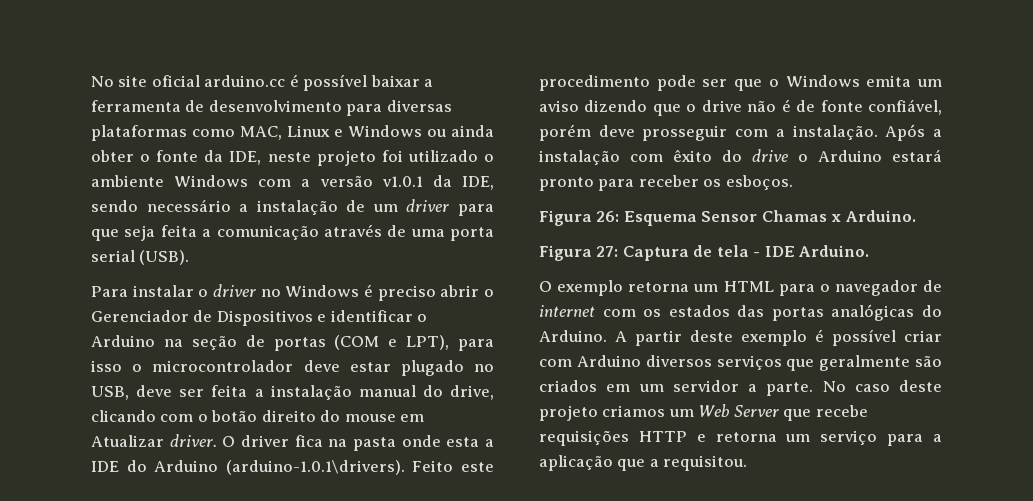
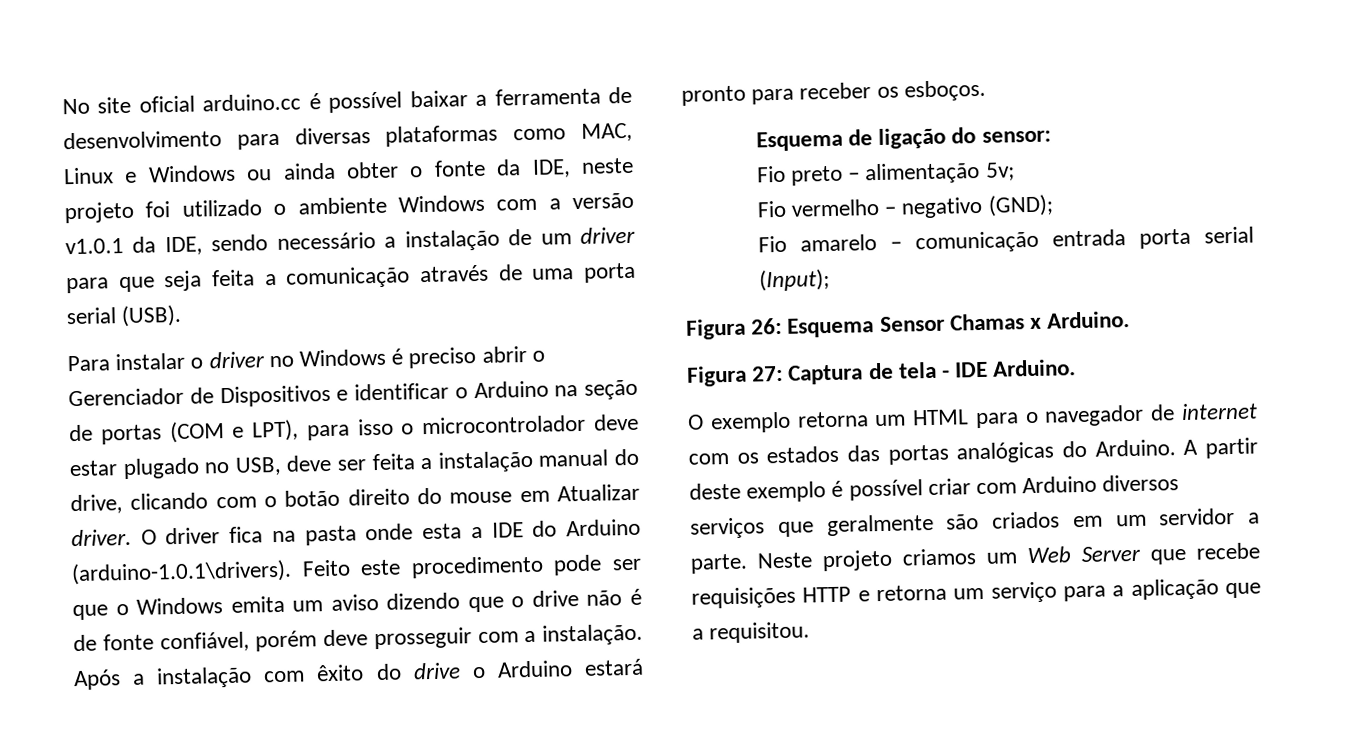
(793, 182) none -> [755,127,1051,152] [756,161,1015,186] [756,194,1054,219] [757,226,1254,254] [758,268,830,292] // Esquema de ligação do sensor: // Fio preto – alimentação 5v; // Fio vermelho – negativo (GND); // Fio amarelo – comunicação entrada porta serial (Input);
[822,380,942,392] No caso deste -> [757,552,813,569] Neste

